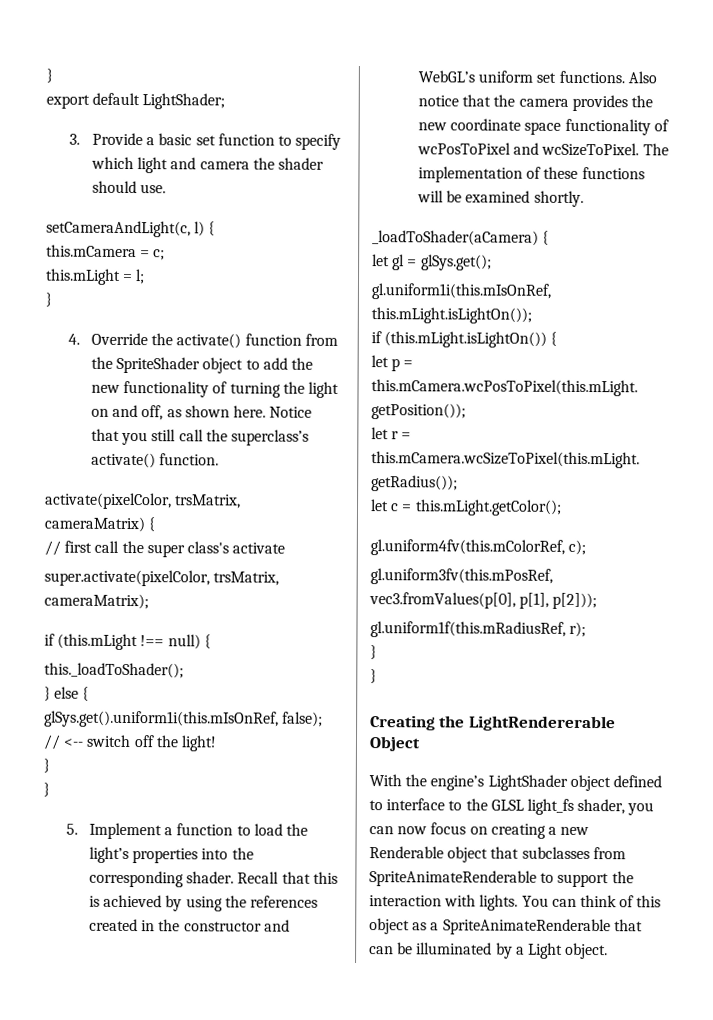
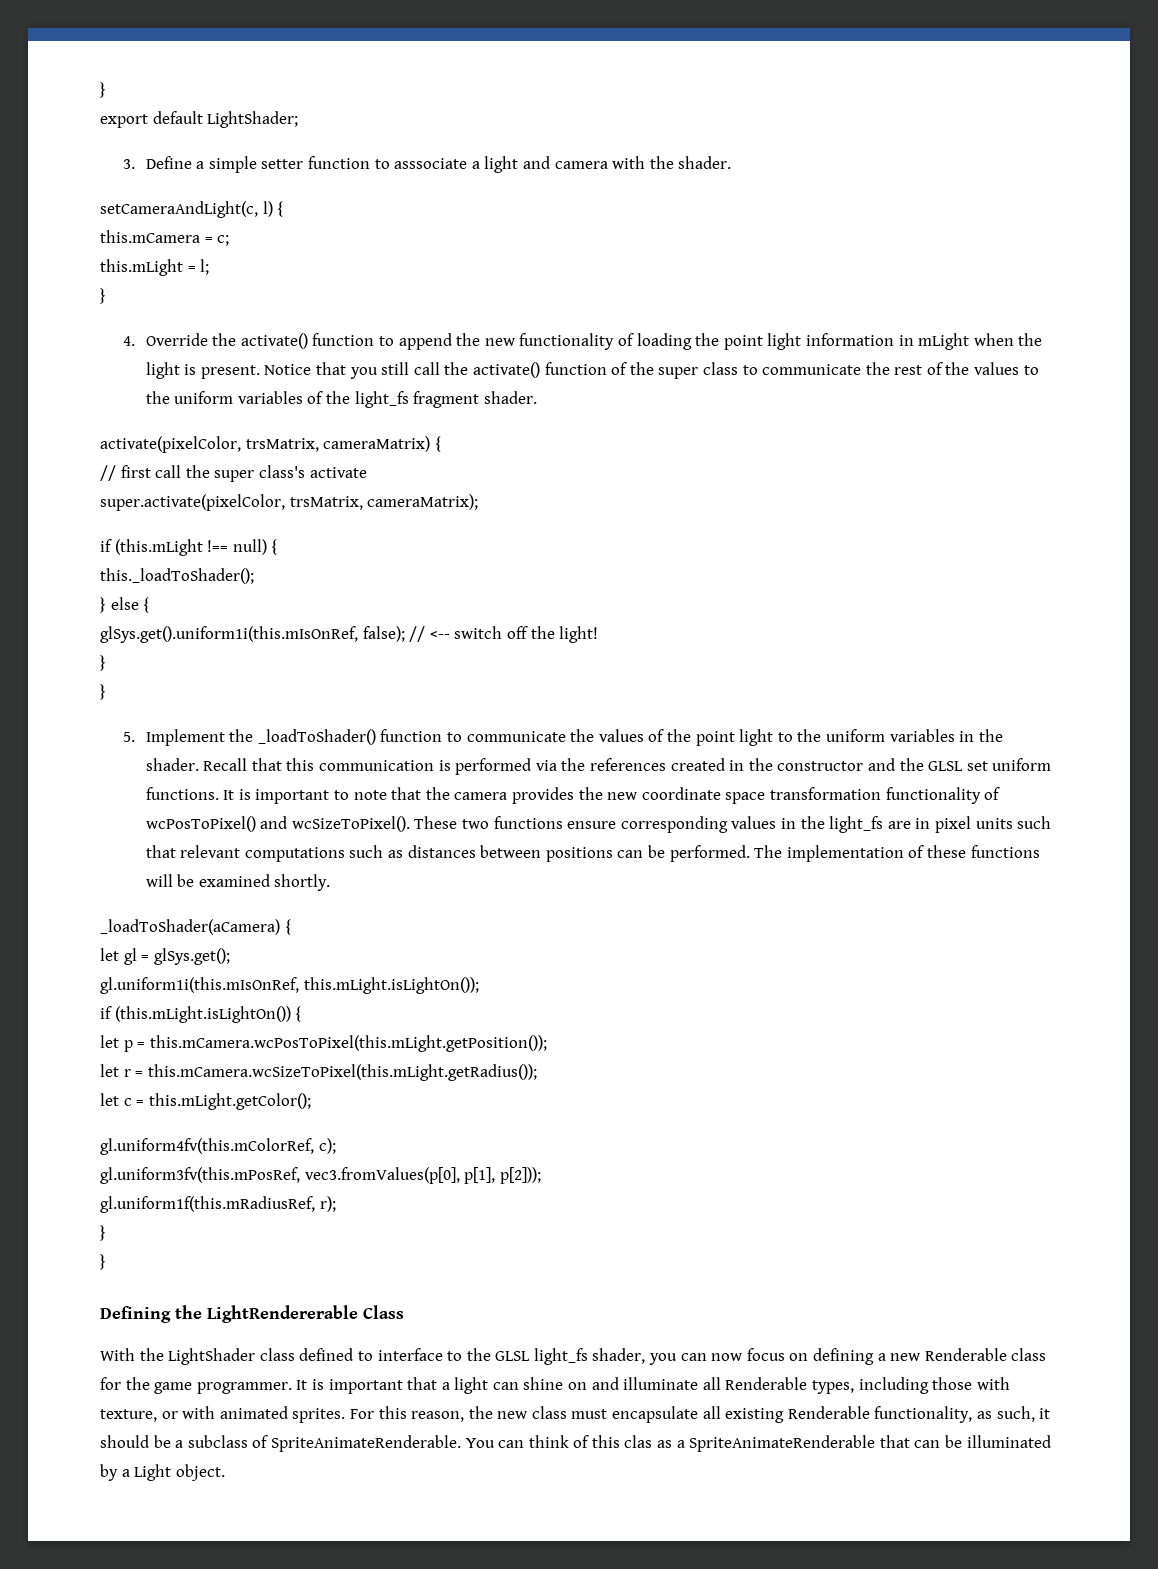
[92,132,342,150] [91,156,325,174] [92,180,167,194] Provide a basic set function to specify which light and camera the shader should use. -> [145,156,732,173] Define a simple setter function to asssociate a light and camera with the shader.
[304,333,338,346] [91,356,314,374] [91,380,340,398] [91,404,267,421] from the SpriteShader object to add the new functionality of turning the light on and off, as shown here. -> [379,333,1043,350] [145,362,260,379] to append the new functionality of loading the point light information in mLight when the light is present.
[231,429,310,446] [91,452,220,469] superclass’s activate() function. -> [472,362,1039,379] [145,391,537,408] activate() function of the super class to communicate the rest of the values to the uniform variables of the light_fs fragment shader.
[164,823,309,836] [89,846,254,864] [89,870,338,888] [89,894,223,912] a function to load the light’s properties into the corresponding shader. Recall that this is achieved by using -> [229,729,1003,746] [145,758,557,775] the _loadToShader() function to communicate the values of the point light to the uniform variables in the shader. Recall that this communication is performed via
[418,70,657,84] [418,95,460,107] WebGL’s uniform set functions. Also notice -> [899,758,1052,771] [145,787,387,804] the GLSL set uniform functions. It is important to note
[564,118,669,136] [417,142,640,157] functionality of wcPosToPixel and wcSizeToPixel. -> [769,787,1001,804] [145,816,1052,833] [145,845,750,862] transformation functionality of wcPosToPixel() and wcSizeToPixel(). These two functions ensure corresponding values in the light_fs are in pixel units such that relevant computations such as distances between positions can be performed.
[370,715,436,731] Creating -> [100,1306,171,1323] Defining
[369,736,421,752] Object -> [363,1305,404,1319] Class
[430,774,611,792] engine’s LightShader object -> [168,1348,295,1365] LightShader class
[490,823,546,839] creating -> [813,1348,875,1365] defining
[447,846,626,863] [369,870,634,888] [369,894,519,911] object that subclasses from SpriteAnimateRenderable to support the interaction with lights. -> [1011,1348,1047,1361] [100,1377,1010,1394] [100,1406,1051,1423] [100,1435,461,1452] class for the game programmer. It is important that a light can shine on and illuminate all Renderable types, including those with texture, or with animated sprites. For this reason, the new class must encapsulate all existing Renderable functionality, as such, it should be a subclass of SpriteAnimateRenderable.
[369,918,410,935] object -> [624,1435,653,1448] clas

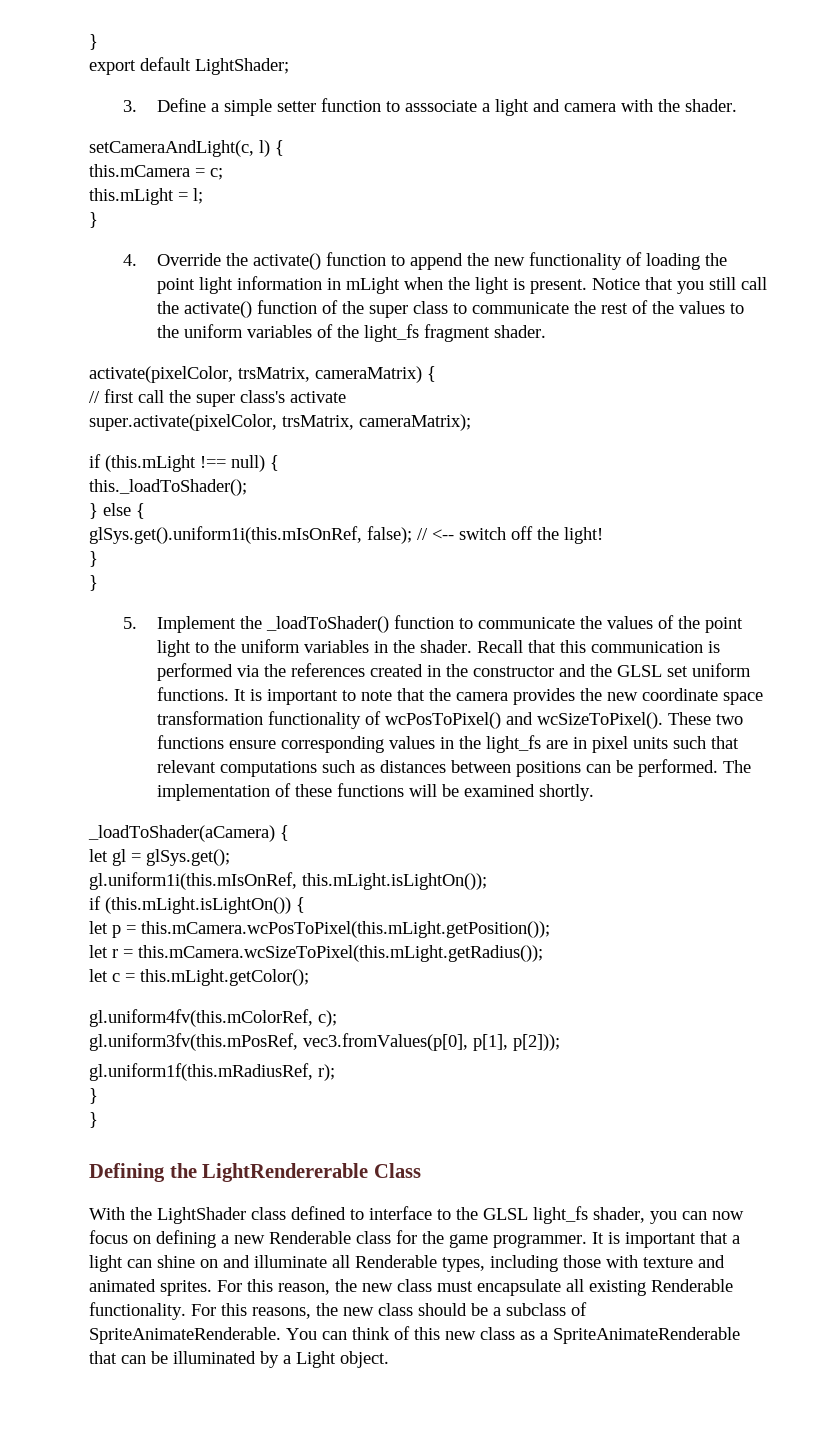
[100,1406,216,1422] texture, or with -> [643,1255,725,1268] texture and
[874,1406,1051,1423] functionality, as such, it -> [89,1302,413,1320] functionality. For this reasons, the new class
[624,1435,653,1448] clas -> [445,1327,515,1340] new class

